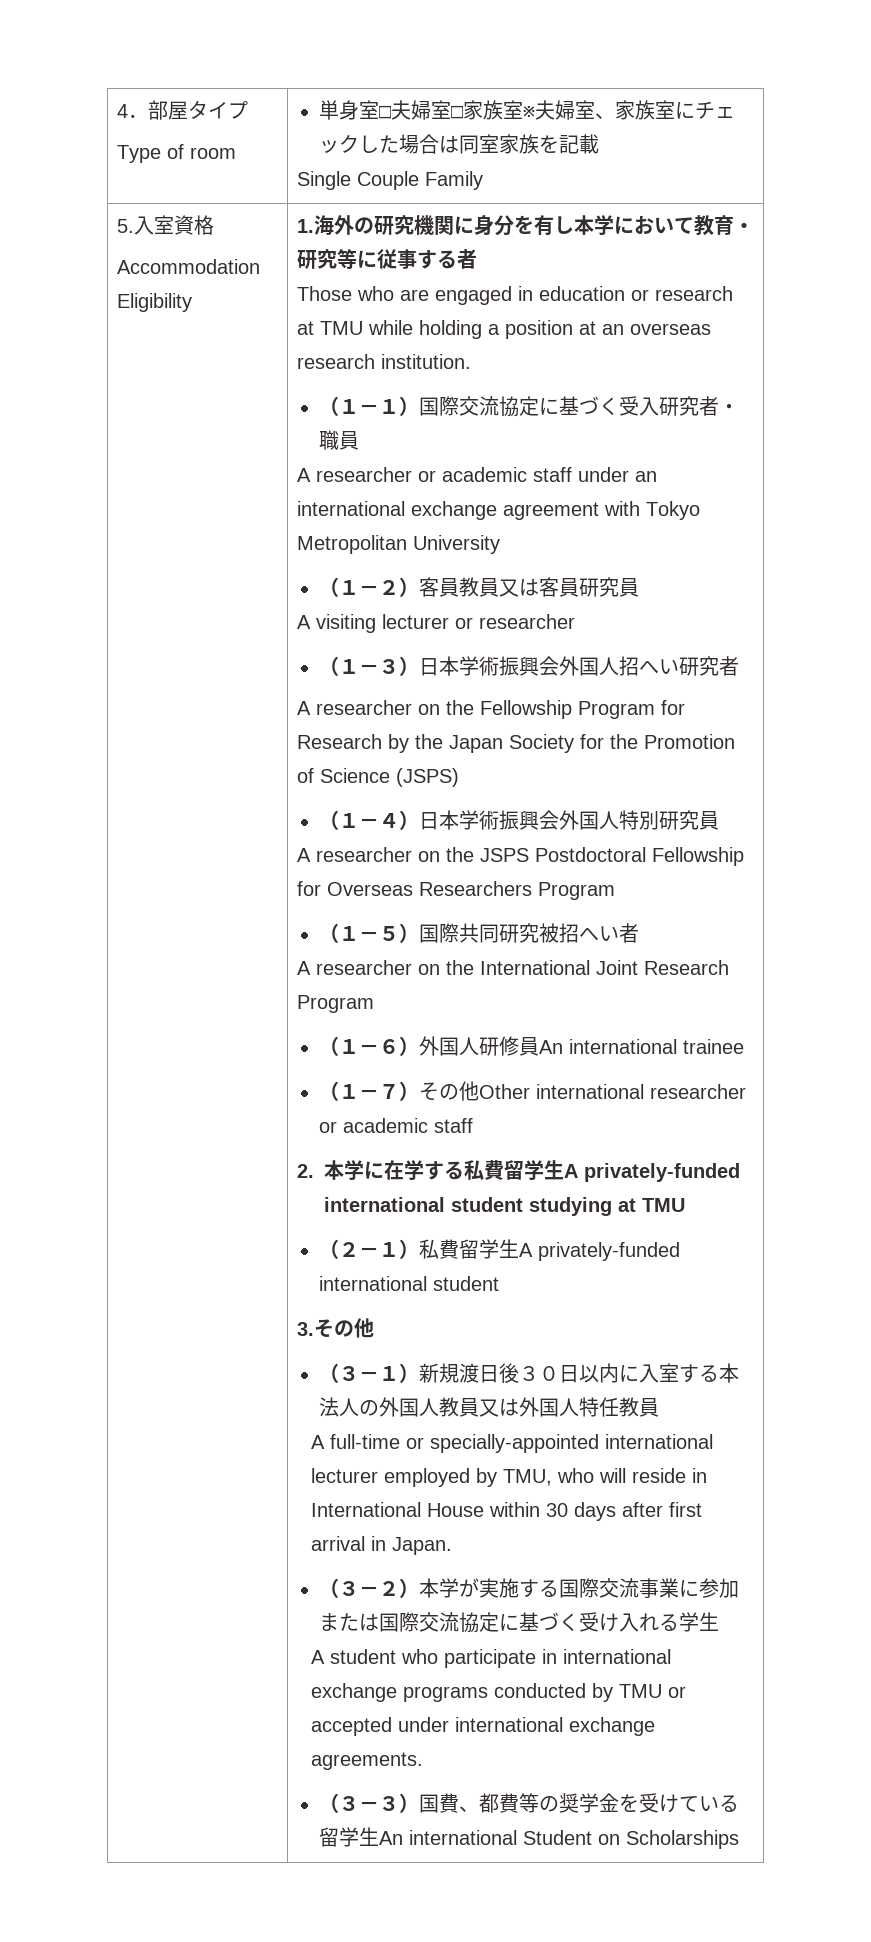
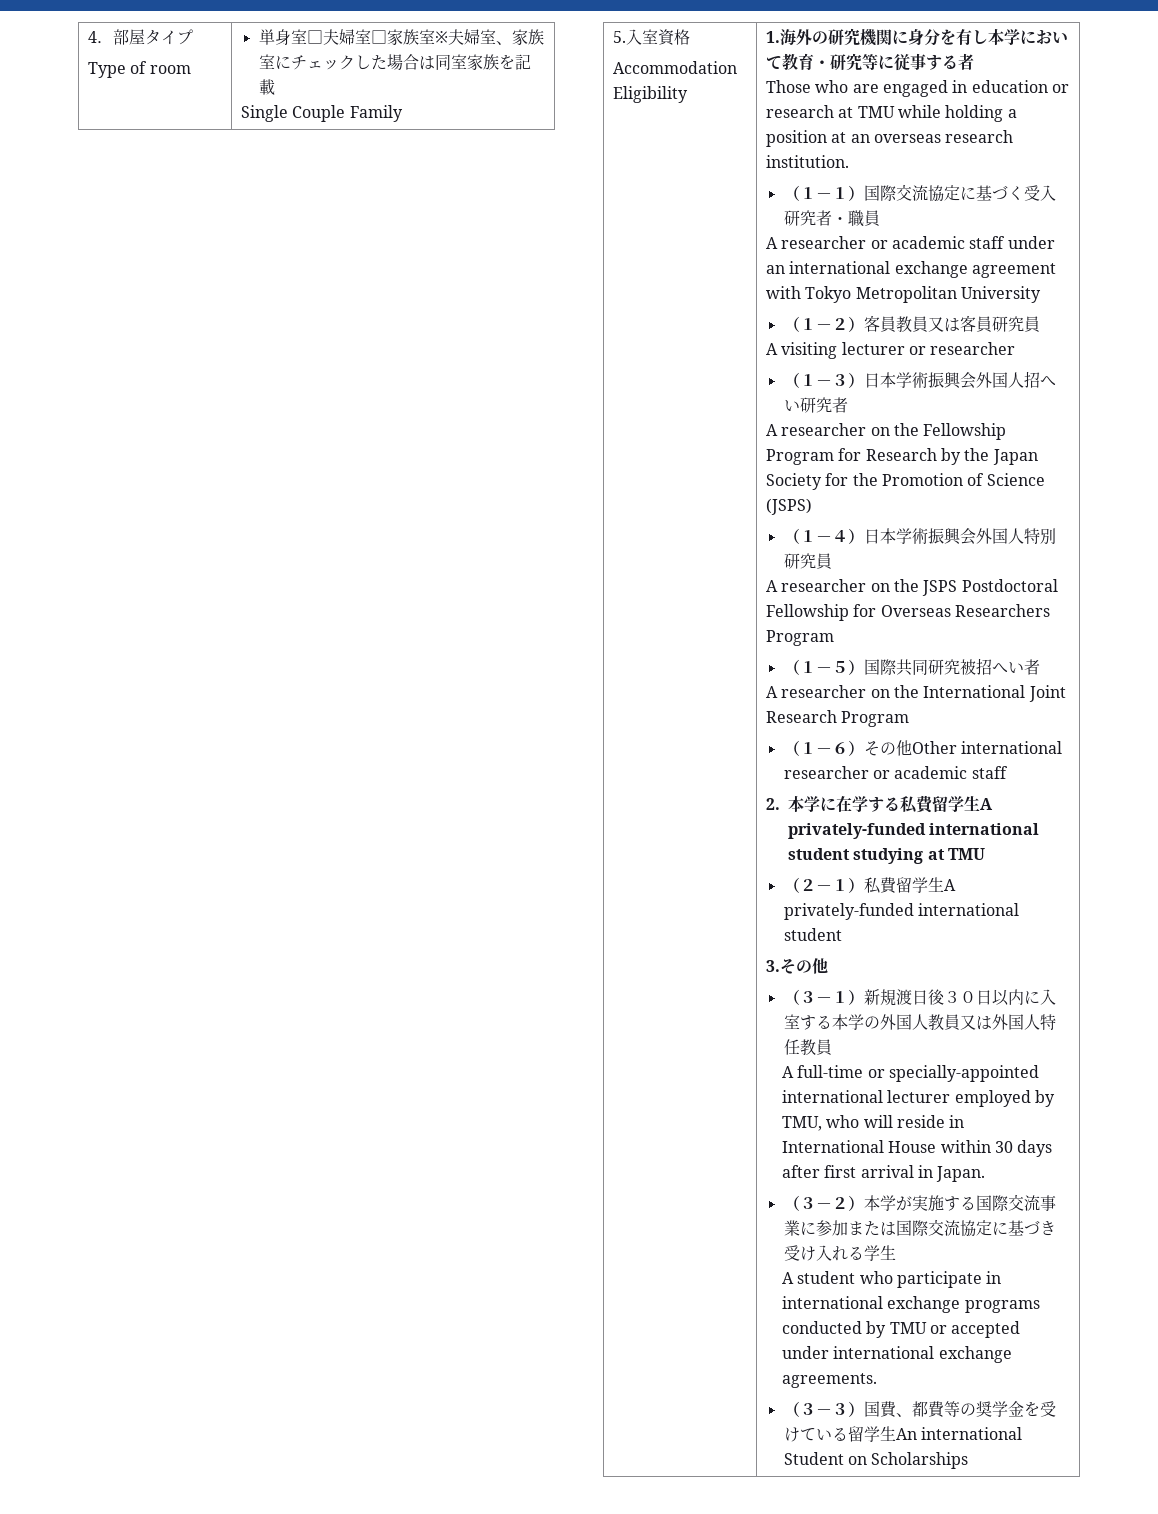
[418,1036,744,1056] [318,1081,419,1101] 外国人研修員An international trainee // （１－７） -> (864, 748) none
[318,1397,359,1417] 法人 -> [847,1014,864,1030] 学
[558,1613,579,1631] く -> [1039,1221,1056,1236] き

